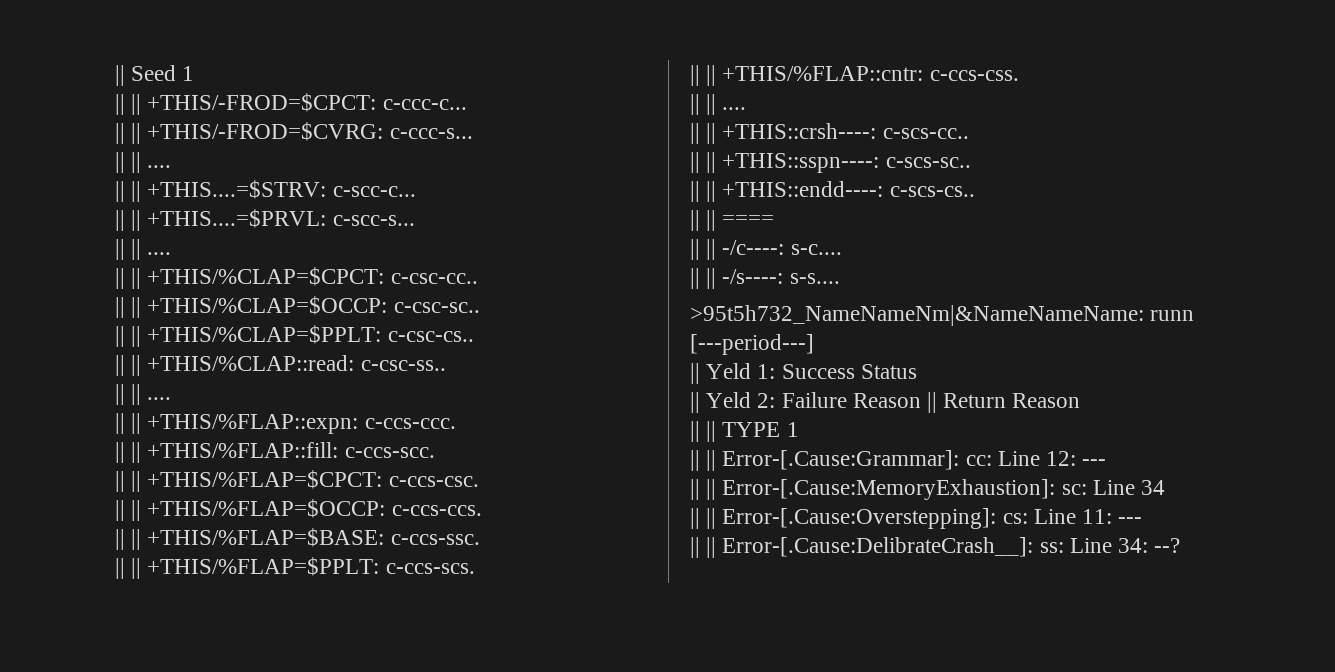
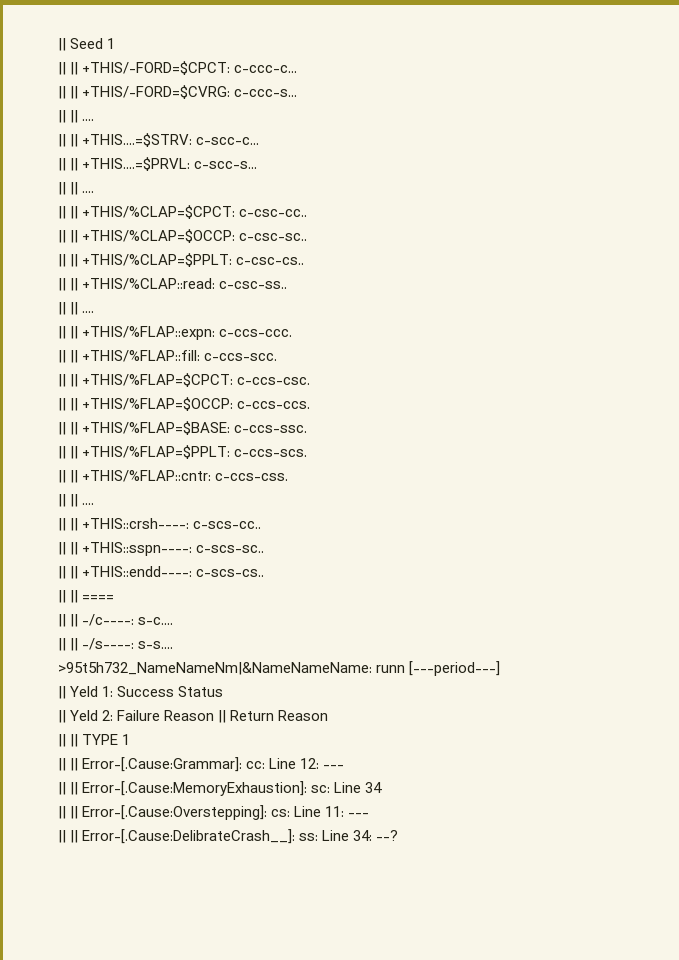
[147,93,377,112] +THIS/-FROD=$CPCT: -> [82,61,231,75] +THIS/-FORD=$CPCT:
[147,122,384,141] +THIS/-FROD=$CVRG: -> [82,85,231,99] +THIS/-FORD=$CVRG:

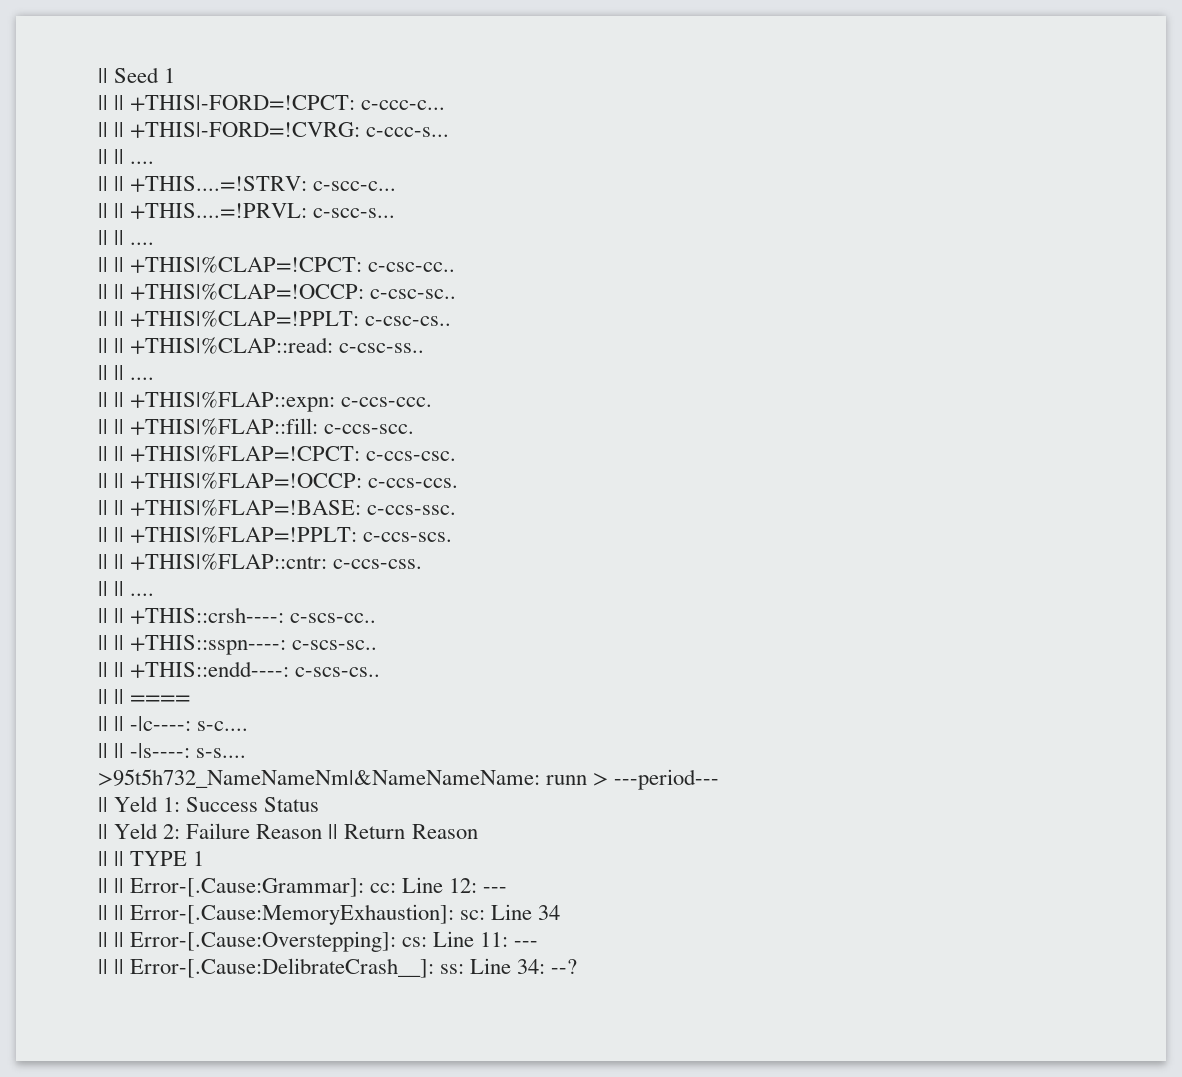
[82,61,231,75] +THIS/-FORD=$CPCT: -> [130,95,356,111] +THIS|-FORD=!CPCT:
[82,85,231,99] +THIS/-FORD=$CVRG: -> [130,122,361,138] +THIS|-FORD=!CVRG:
[82,133,193,147] +THIS....=$STRV: -> [130,176,308,192] +THIS....=!STRV:
[82,157,191,171] +THIS....=$PRVL: -> [130,203,308,219] +THIS....=!PRVL:
[82,205,236,219] +THIS/%CLAP=$CPCT: -> [130,256,363,273] +THIS|%CLAP=!CPCT:
[82,229,236,243] +THIS/%CLAP=$OCCP: -> [130,283,365,300] +THIS|%CLAP=!OCCP:
[82,253,233,267] +THIS/%CLAP=$PPLT: -> [130,310,360,327] +THIS|%CLAP=!PPLT:
[82,278,216,290] +THIS/%CLAP::read: -> [130,337,334,354] +THIS|%CLAP::read:
[82,326,216,340] +THIS/%FLAP::expn: -> [130,391,336,412] +THIS|%FLAP::expn:
[82,350,201,362] +THIS/%FLAP::fill: -> [130,418,319,435] +THIS|%FLAP::fill:
[82,373,234,387] +THIS/%FLAP=$CPCT: -> [130,445,361,462] +THIS|%FLAP=!CPCT:
[82,397,234,411] +THIS/%FLAP=$OCCP: -> [130,472,363,489] +THIS|%FLAP=!OCCP:
[82,421,231,435] +THIS/%FLAP=$BASE: -> [130,499,362,516] +THIS|%FLAP=!BASE:
[82,445,231,459] +THIS/%FLAP=$PPLT: -> [130,526,358,543] +THIS|%FLAP=!PPLT:
[82,470,212,482] +THIS/%FLAP::cntr: -> [130,553,328,570] +THIS|%FLAP::cntr:
[82,614,135,626] -/c----: -> [130,716,192,731] -|c----:
[82,638,135,650] -/s----: -> [130,743,191,758] -|s----:
[409,661,501,676] [---period---] -> [593,769,720,790] > ---period---

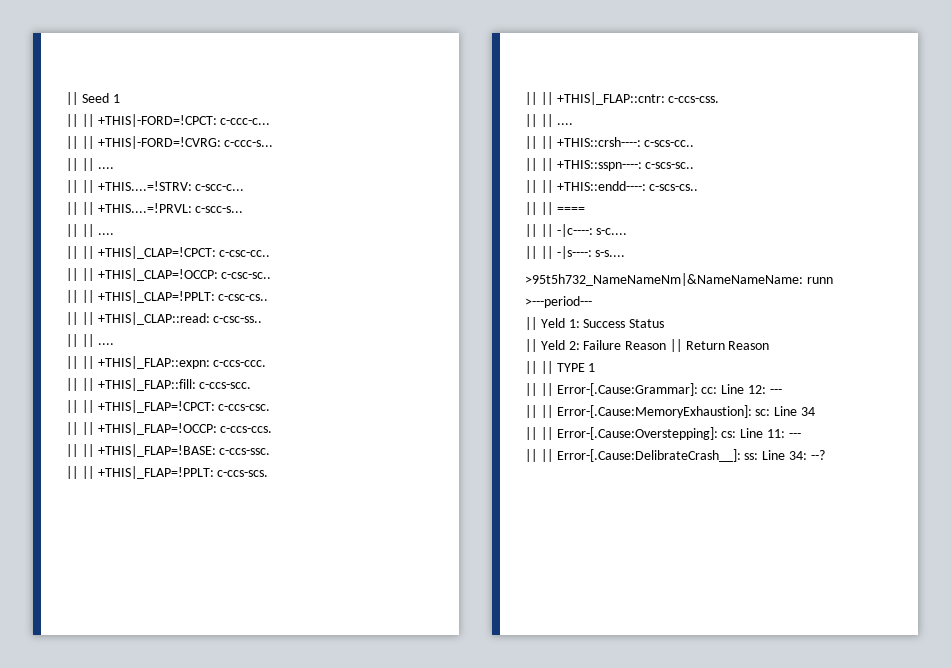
[130,256,363,273] +THIS|%CLAP=!CPCT: -> [97,246,216,259] +THIS|_CLAP=!CPCT:
[130,283,365,300] +THIS|%CLAP=!OCCP: -> [97,268,218,281] +THIS|_CLAP=!OCCP:
[130,310,360,327] +THIS|%CLAP=!PPLT: -> [97,290,215,303] +THIS|_CLAP=!PPLT:
[130,337,334,354] +THIS|%CLAP::read: -> [97,312,210,325] +THIS|_CLAP::read:
[130,391,336,412] +THIS|%FLAP::expn: -> [97,356,210,369] +THIS|_FLAP::expn:
[130,418,319,435] +THIS|%FLAP::fill: -> [97,378,196,391] +THIS|_FLAP::fill:
[130,445,361,462] +THIS|%FLAP=!CPCT: -> [97,400,215,413] +THIS|_FLAP=!CPCT:
[130,472,363,489] +THIS|%FLAP=!OCCP: -> [97,422,217,435] +THIS|_FLAP=!OCCP:
[130,499,362,516] +THIS|%FLAP=!BASE: -> [97,444,216,457] +THIS|_FLAP=!BASE:
[130,526,358,543] +THIS|%FLAP=!PPLT: -> [97,466,214,479] +THIS|_FLAP=!PPLT:
[130,553,328,570] +THIS|%FLAP::cntr: -> [556,92,665,105] +THIS|_FLAP::cntr:
[593,769,720,790] > ---period--- -> [525,296,592,308] >---period---

